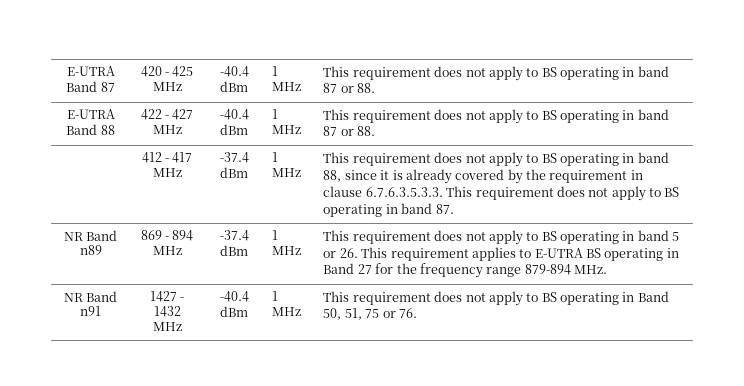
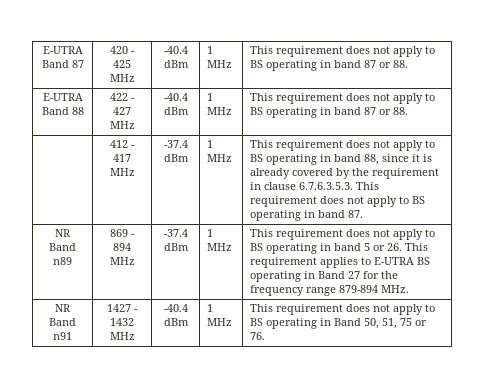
[365,187,443,197] 6.7.6.3.5.3.3. -> [299,182,354,190] 6.7.6.3.5.3.

